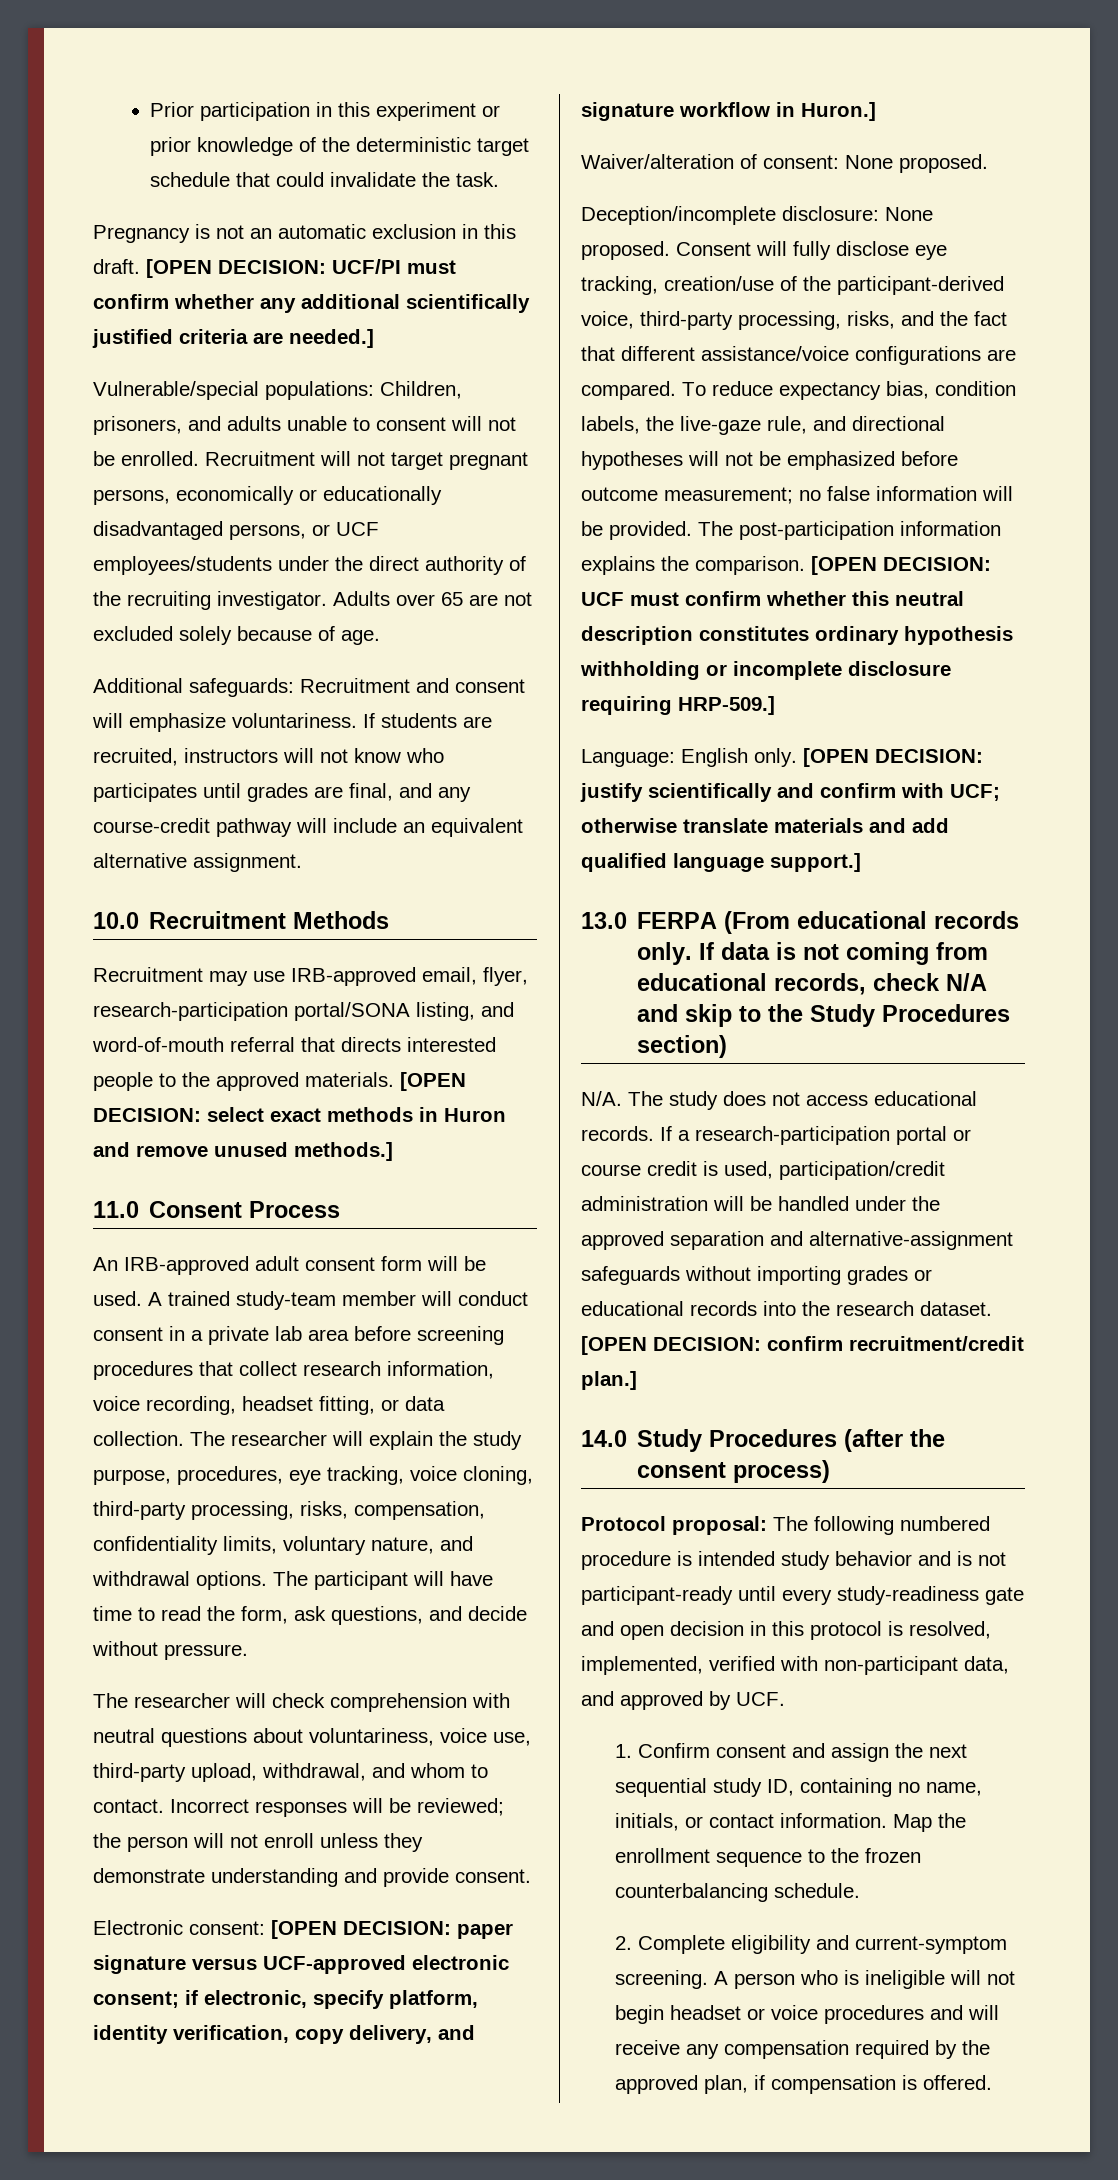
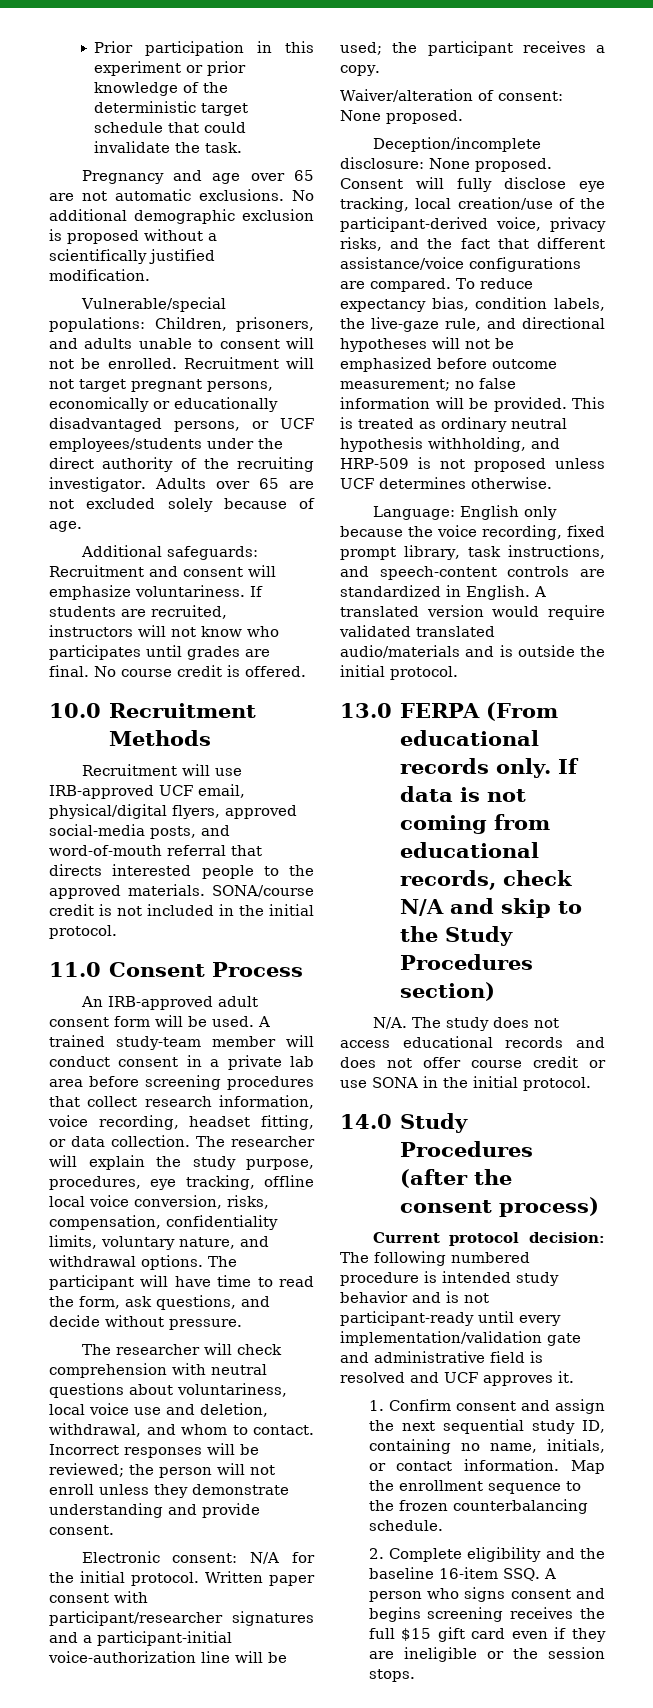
[195,224,516,239] [93,259,456,278] [93,294,530,313] [92,329,374,348] is not an automatic exclusion in this draft. [OPEN DECISION: UCF/PI must confirm whether any additional scientifically justified criteria are needed.] -> [173,170,314,184] [49,189,314,201] [49,209,314,224] [49,229,217,244] [49,249,215,264] [49,269,150,281] and age over 65 are not automatic exclusions. No additional demographic exclusion is proposed without a scientifically justified modification.
[349,783,471,802] [93,818,523,837] [93,853,302,872] final, and any course-credit pathway will include an equivalent alternative assignment. -> [49,665,306,677] final. No course credit is offered.
[209,971,248,986] may -> [181,764,210,776] will
[422,967,528,986] [93,1002,475,1021] email, flyer, research-participation portal/SONA listing, -> [159,784,245,798] [49,804,297,819] [49,824,196,839] UCF email, physical/digital flyers, approved social-media posts,
[400,1072,466,1091] [93,1107,506,1122] [93,1142,393,1161] [OPEN DECISION: select exact methods in Huron and remove unused methods.] -> [212,885,314,897] [49,904,314,916] [49,925,117,939] SONA/course credit is not included in the initial protocol.
[410,1466,533,1485] [93,1501,294,1520] voice cloning, third-party processing, -> [264,1175,314,1187] [49,1195,222,1209] offline local voice conversion,
[440,1728,531,1746] [93,1763,257,1782] voice use, third-party upload, -> [49,1403,268,1417] local voice use and deletion,
[271,1920,513,1939] [93,1955,509,1974] [93,1990,478,2009] [93,2025,475,2044] [581,102,876,121] [OPEN DECISION: paper signature versus UCF-approved electronic consent; if electronic, specify platform, identity verification, copy delivery, and signature workflow in Huron.] -> [250,1552,315,1564] [49,1571,315,1586] [49,1591,148,1603] [49,1611,314,1626] [49,1631,232,1646] [48,1651,287,1663] [340,41,605,56] [340,65,380,76] N/A for the initial protocol. Written paper consent with participant/researcher signatures and a participant-initial voice-authorization line will be used; the participant receives a copy.
(658, 285) none -> [415,198,452,209] local
[640,311,841,330] third-party processing, -> [550,217,606,232] privacy
[698,521,1001,540] [581,556,991,575] [581,591,964,606] [581,626,1013,645] [580,661,951,680] [581,696,775,715] [581,748,983,767] [580,783,1000,802] [581,818,949,833] [581,853,861,872] The post-participation information explains the comparison. [OPEN DECISION: UCF must confirm whether this neutral description constitutes ordinary hypothesis withholding or incomplete disclosure requiring HRP-509.] // Language: English only. [OPEN DECISION: justify scientifically and confirm with UCF; otherwise translate materials and add qualified language support.] -> [572,397,605,409] [340,417,567,432] [340,437,560,452] [340,457,605,472] [340,477,552,489] [372,505,557,520] [340,525,605,540] [340,545,605,560] [340,566,605,580] [340,585,546,600] [340,605,605,620] [339,625,495,637] [340,645,605,658] [340,665,458,680] This is treated as ordinary neutral hypothesis withholding, and HRP-509 is not proposed unless UCF determines otherwise. // Language: English only because the voice recording, fixed prompt library, task instructions, and speech-content controls are standardized in English. A translated version would require validated translated audio/materials and is outside the initial protocol.
[581,1126,971,1145] [581,1161,945,1180] [581,1196,940,1211] [581,1231,1013,1250] [581,1266,932,1285] [581,1301,992,1316] [581,1336,1024,1355] [581,1371,637,1390] records. If a research-participation portal or course credit is used, participation/credit administration will be handled under the approved separation and alternative-assignment safeguards without importing grades or educational records into the research dataset. [OPEN DECISION: confirm recruitment/credit plan.] -> [505,1037,605,1048] [340,1056,606,1068] [340,1076,591,1091] records and does not offer course credit or use SONA in the initial protocol.
[581,1516,767,1535] Protocol proposal: -> [372,1232,605,1246] Current protocol decision:
[837,1586,979,1605] study-readiness -> [340,1331,542,1346] implementation/validation
[620,1621,991,1640] [581,1656,1009,1675] [581,1691,785,1710] open decision in this protocol is resolved, implemented, verified with non-participant data, and approved by UCF. -> [374,1351,543,1363] [340,1371,574,1386] administrative field is resolved and UCF approves it.
[855,1936,1008,1954] [615,1970,1016,1989] [615,2005,1000,2024] [615,2040,991,2059] [615,2075,993,2094] current-symptom screening. A person who is ineligible will not begin headset or voice procedures and will receive any compensation required by the approved plan, if compensation is offered. -> [580,1548,605,1559] [368,1567,556,1581] [368,1587,605,1602] [368,1607,605,1622] [368,1627,606,1642] [368,1647,605,1662] [368,1669,415,1682] the baseline 16-item SSQ. A person who signs consent and begins screening receives the full $15 gift card even if they are ineligible or the session stops.

